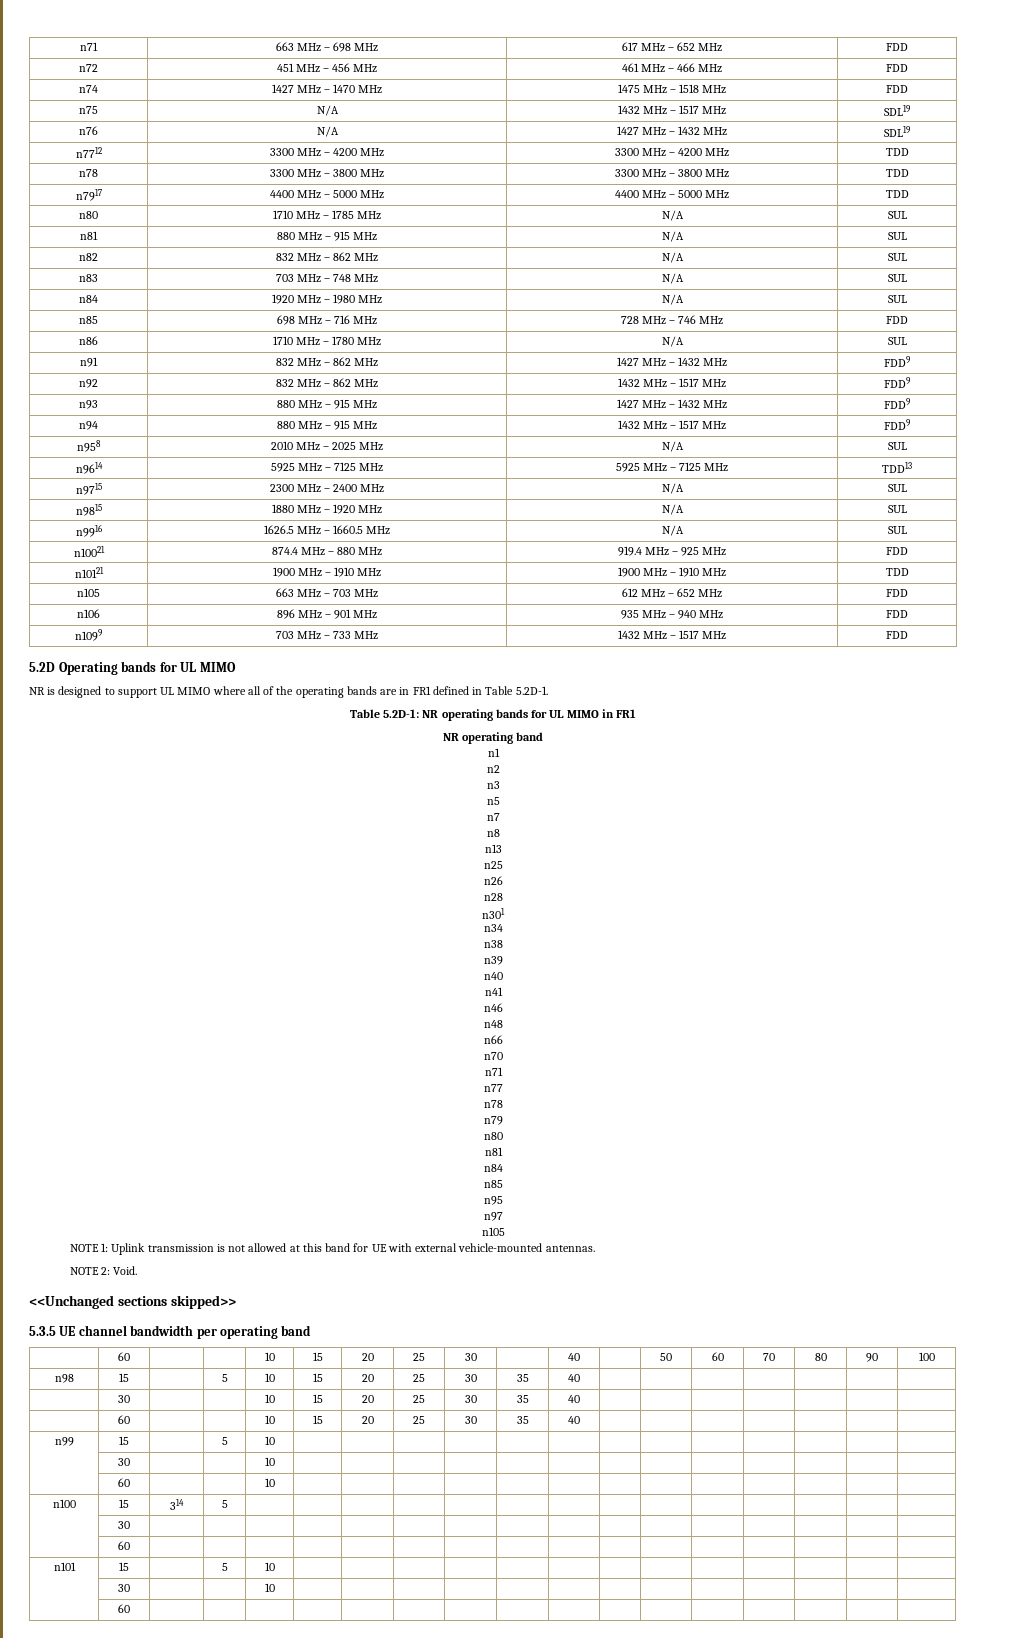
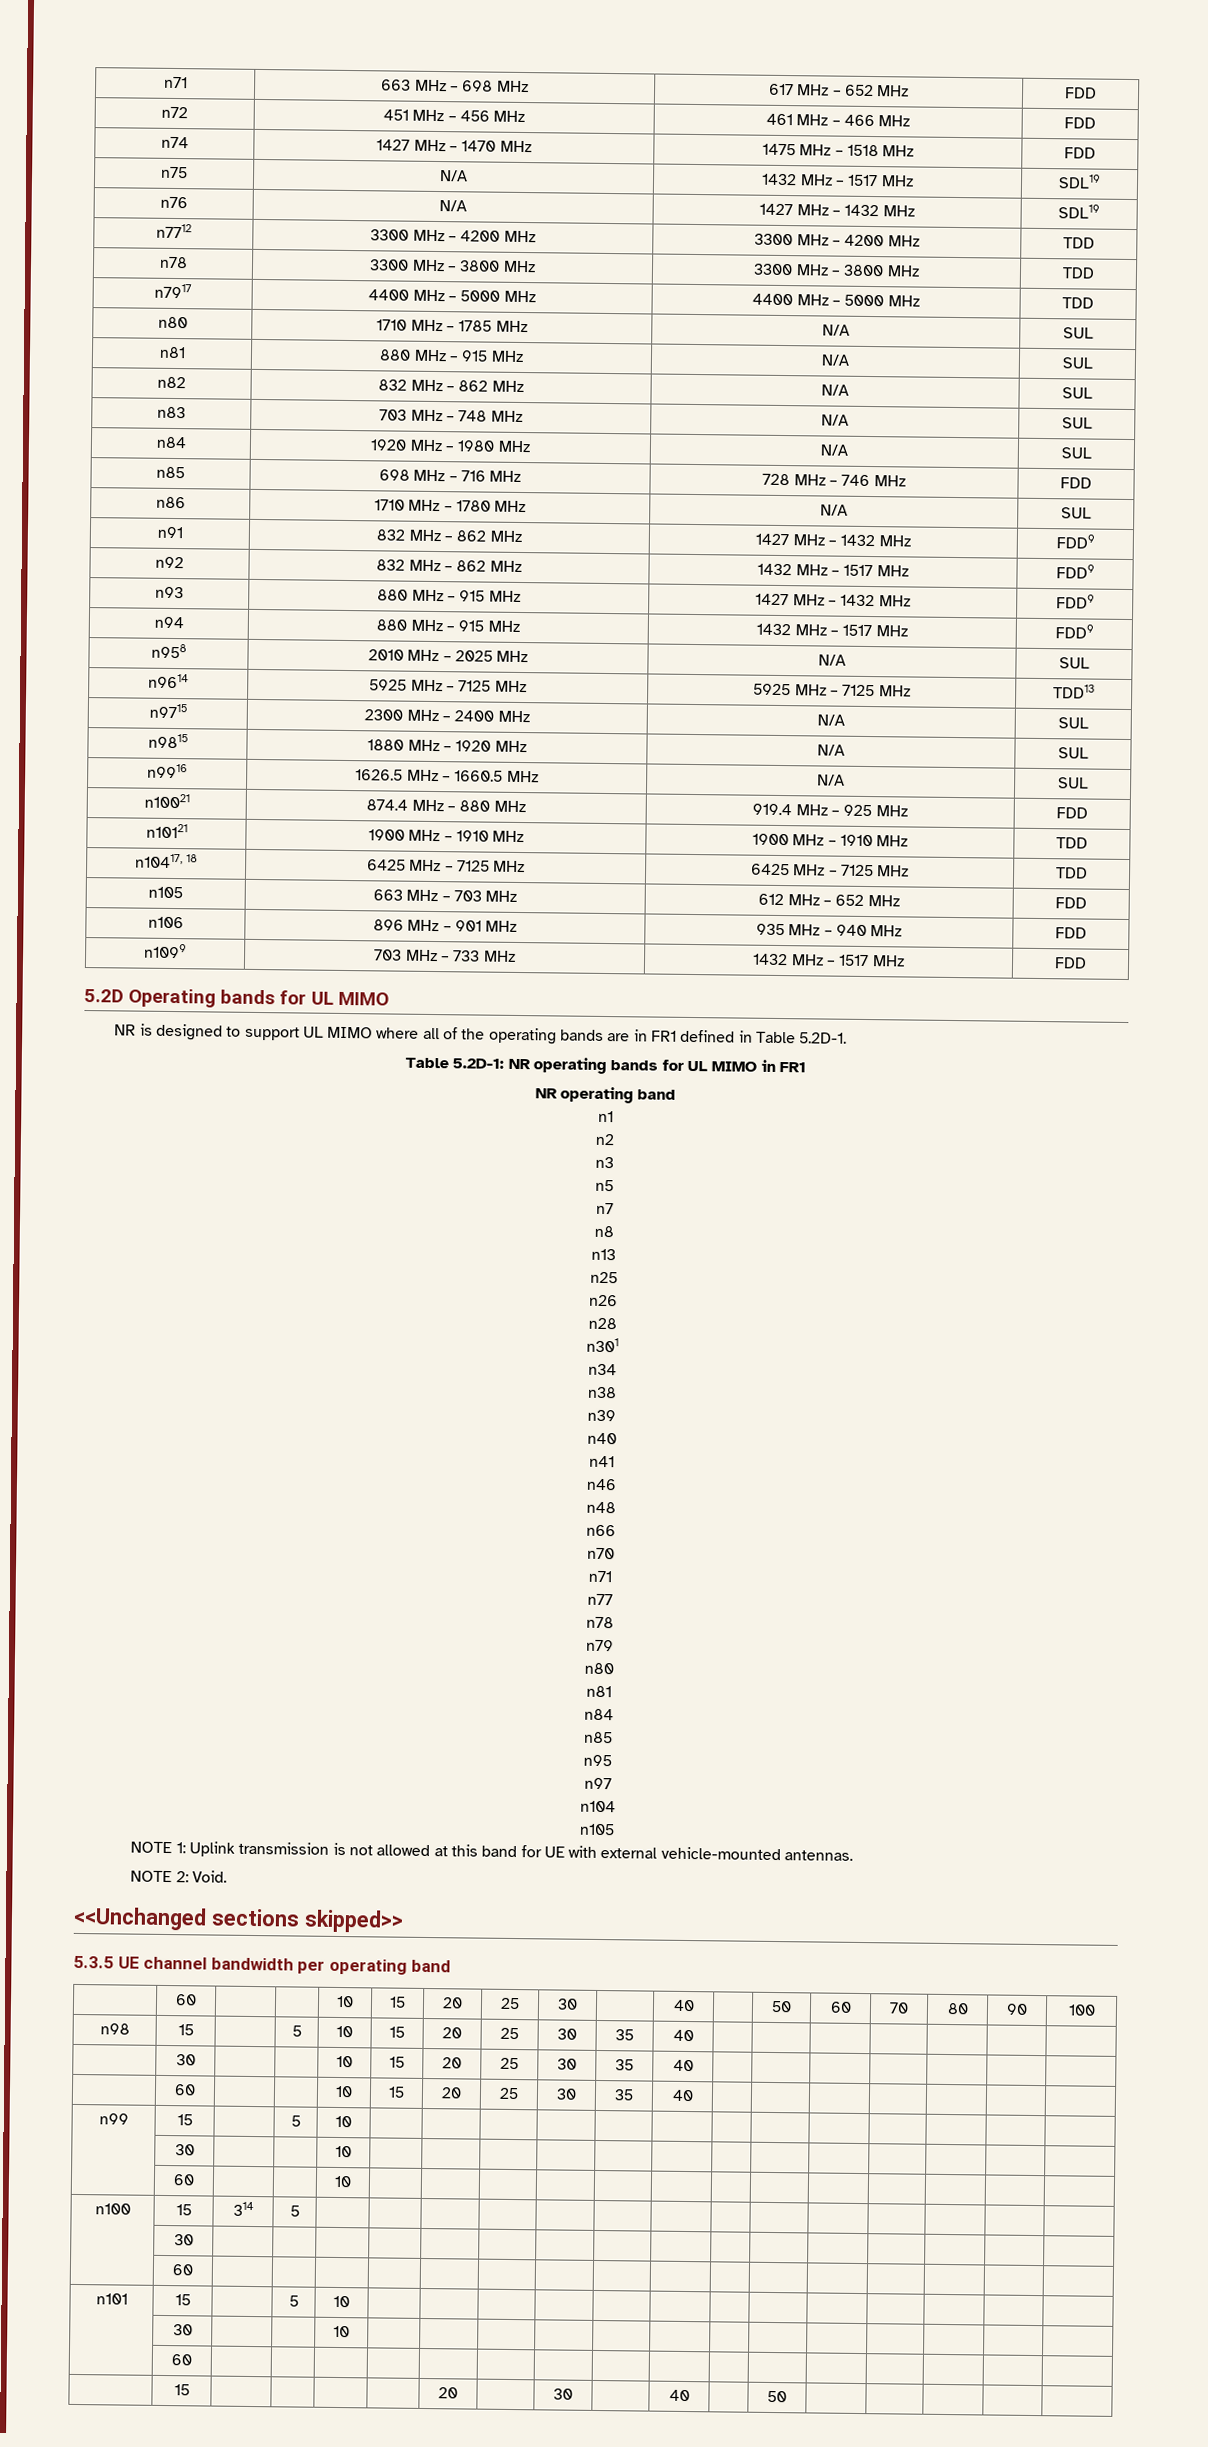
(909, 572) none -> [134,853,199,869] [366,859,526,873] [750,863,910,877] [1056,867,1088,879] // n10417, 18 | 6425 MHz – 7125 MHz | 6425 MHz – 7125 MHz | TDD
(503, 1216) none -> [579,1800,616,1813] // n104
(130, 1608) none -> [173,2384,190,2396] [438,2387,458,2399] [553,2388,573,2400] [668,2389,690,2402] [767,2390,787,2403] // | 15 | | | | | 20 | | 30 | | 40 | | 50 | | | | |

